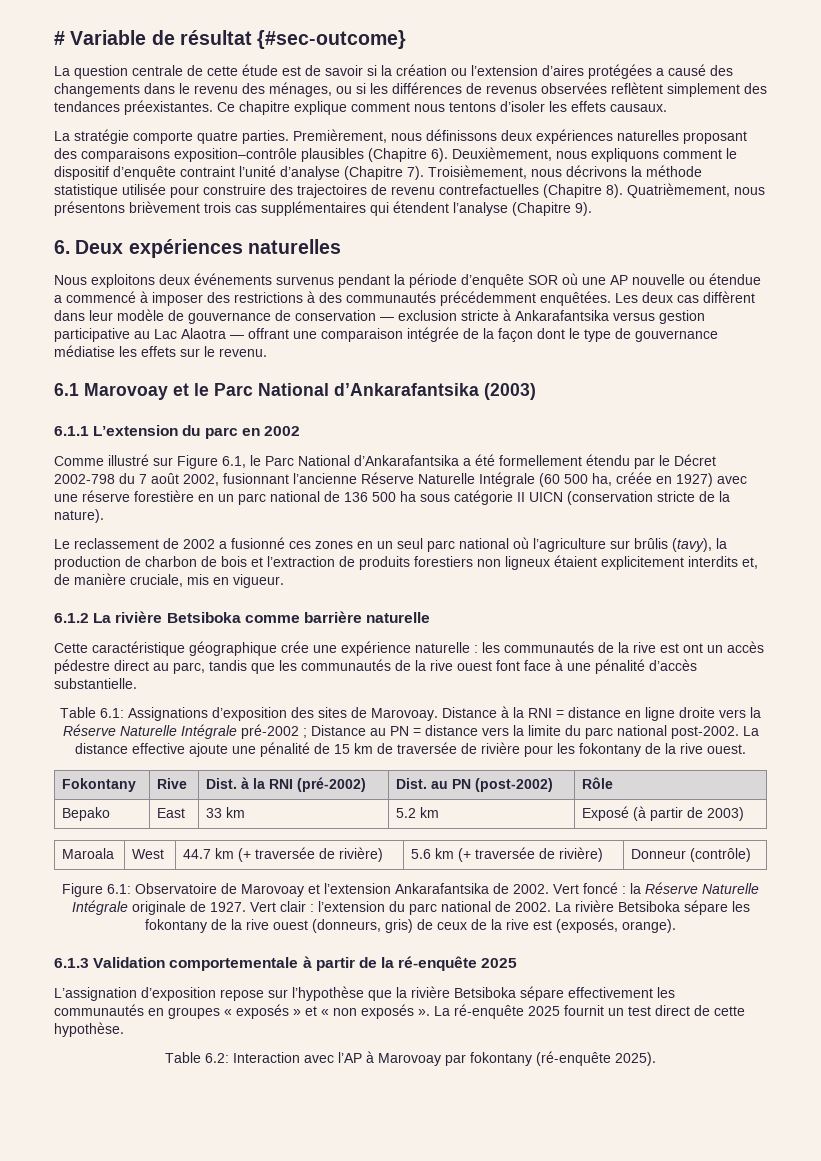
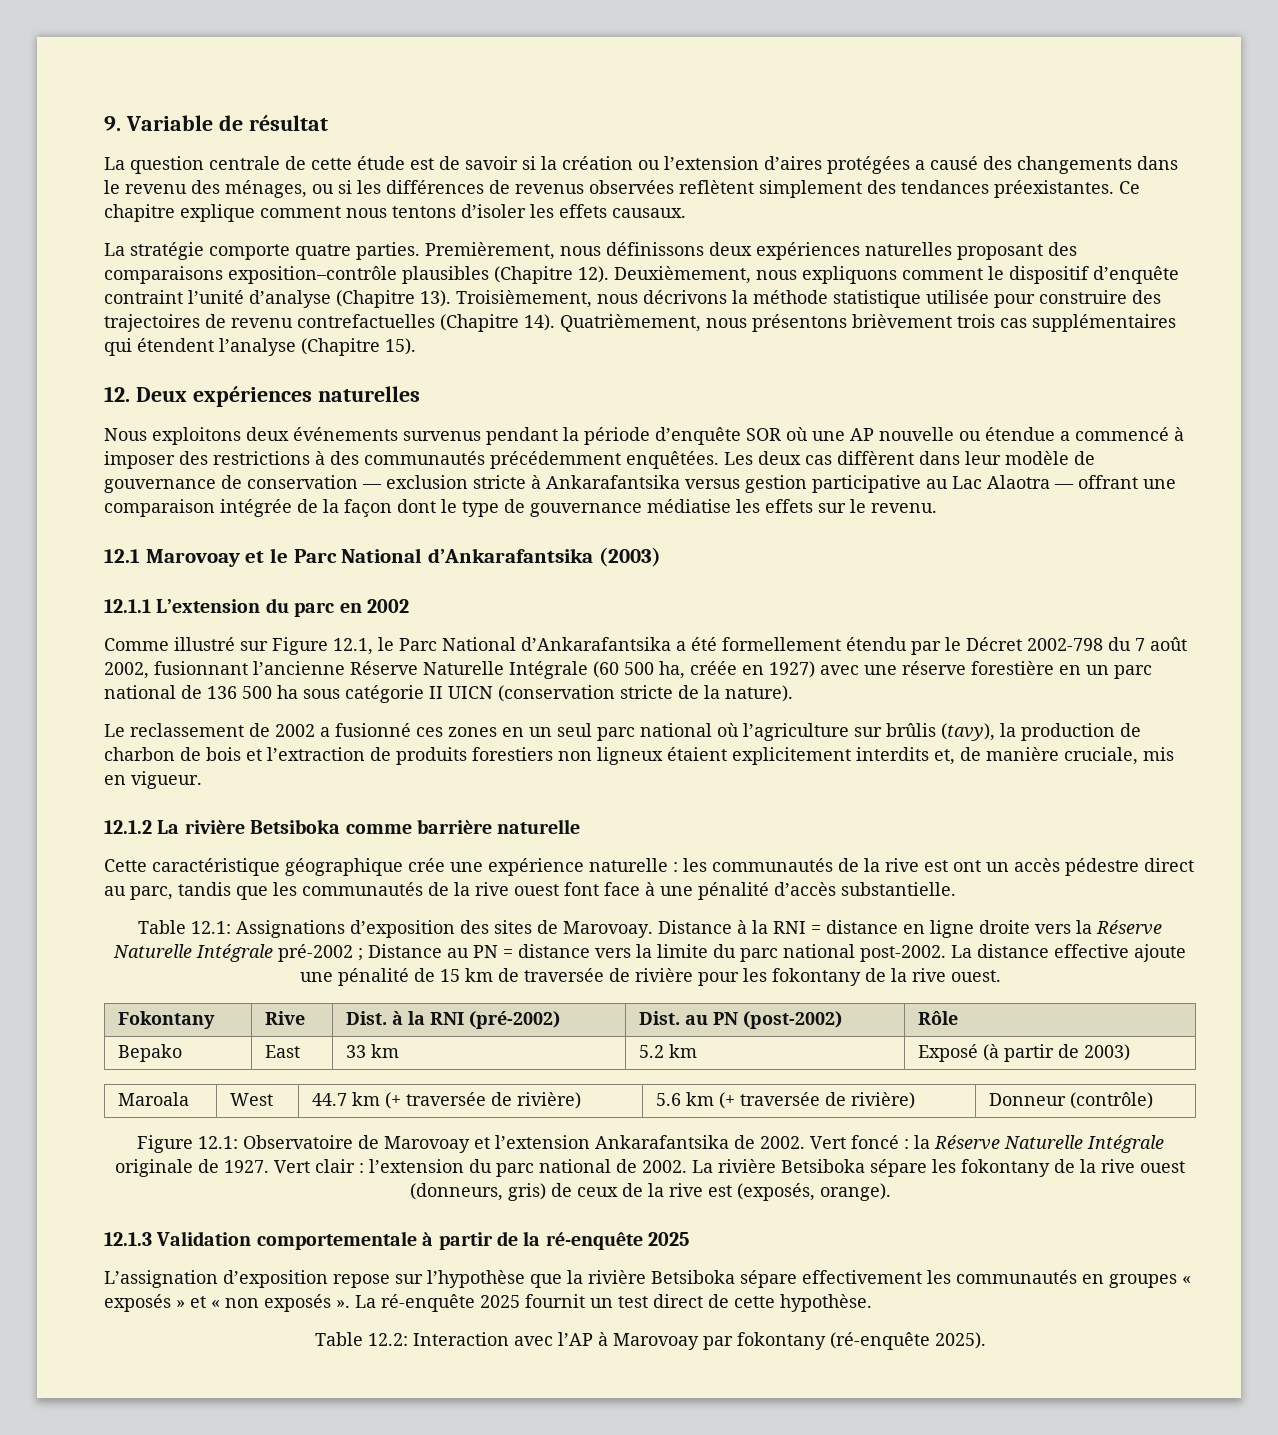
[54,31,65,45] # -> [104,116,121,131] 9.
[257,30,407,49] {#sec-outcome} -> (328, 123) none
[431,148,448,162] 6). -> [578,266,609,283] 12).
[407,166,424,180] 7). -> [420,290,451,307] 13).
[606,184,623,198] 8). -> [524,314,555,331] 14).
[575,202,592,216] [54,240,70,254] 9). // 6. -> [385,338,416,355] [104,386,130,402] 15). // 12.
[54,383,79,396] 6.1 -> [104,549,140,563] 12.1
[54,426,89,436] 6.1.1 -> [104,599,151,613] 12.1.1
[222,456,246,468] 6.1, -> [333,638,373,655] 12.1,
[54,613,89,623] 6.1.2 -> [104,820,152,834] 12.1.2
[100,708,124,718] 6.1: -> [191,921,231,934] 12.1:
[107,884,131,894] 6.1: -> [197,1136,238,1149] 12.1:
[54,958,89,968] 6.1.3 -> [104,1232,152,1246] 12.1.3
[205,1053,229,1063] 6.2: -> [367,1333,408,1346] 12.2:

